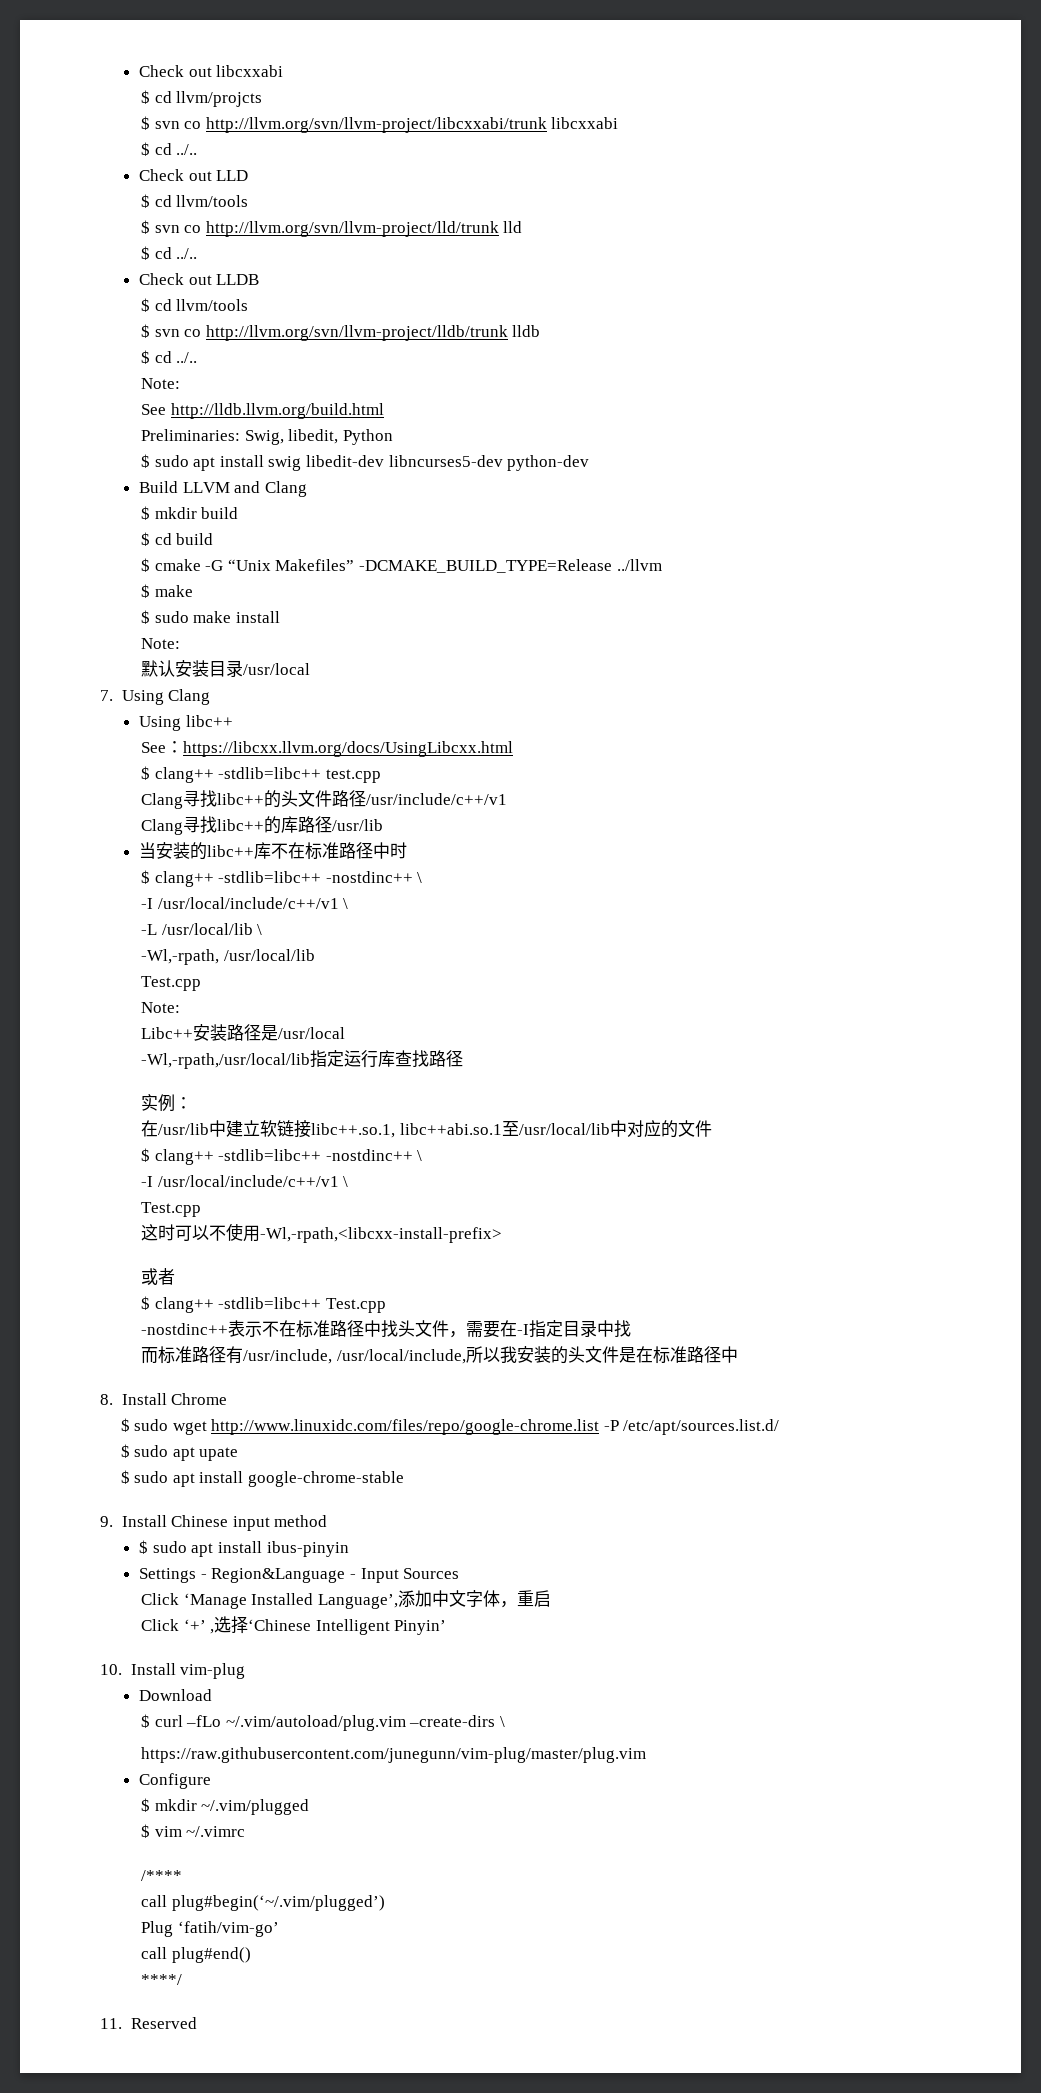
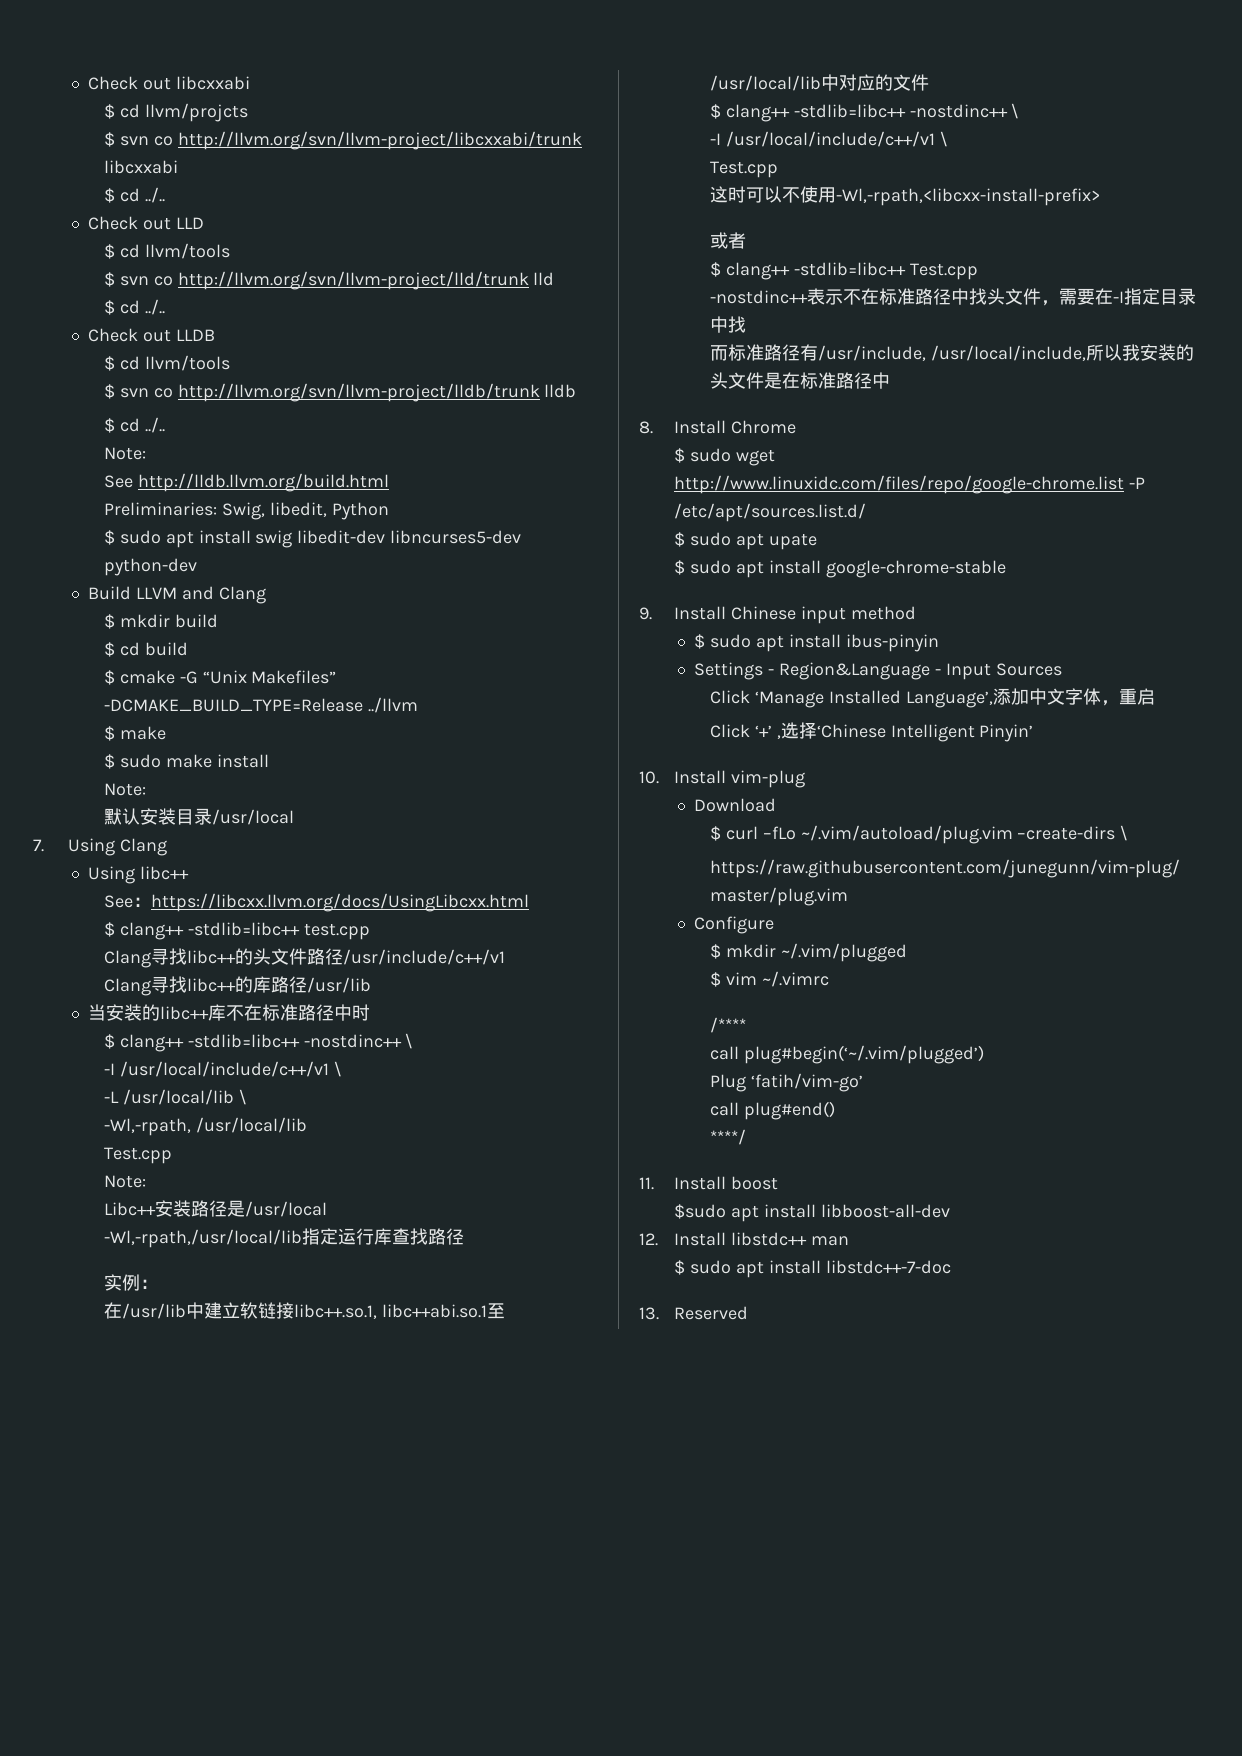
(122, 2023) none -> [674,1176,779,1190] [674,1204,951,1222] [639,1232,850,1246] [674,1260,951,1278] [639,1307,659,1320] Install boost // $sudo apt install libboost-all-dev // 12. Install libstdc++ man // $ sudo apt install libstdc++-7-doc // 13.

